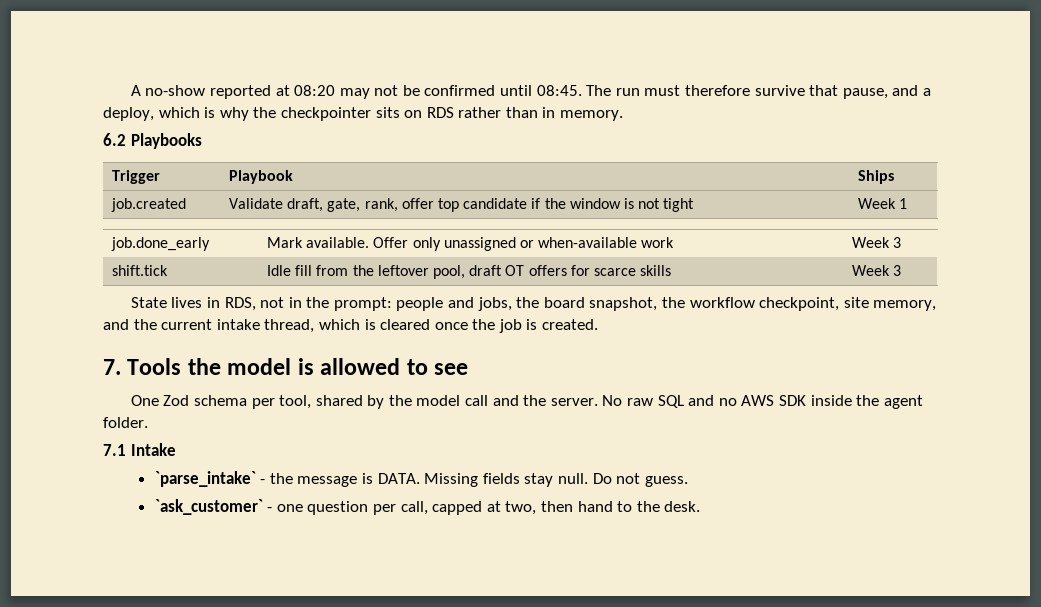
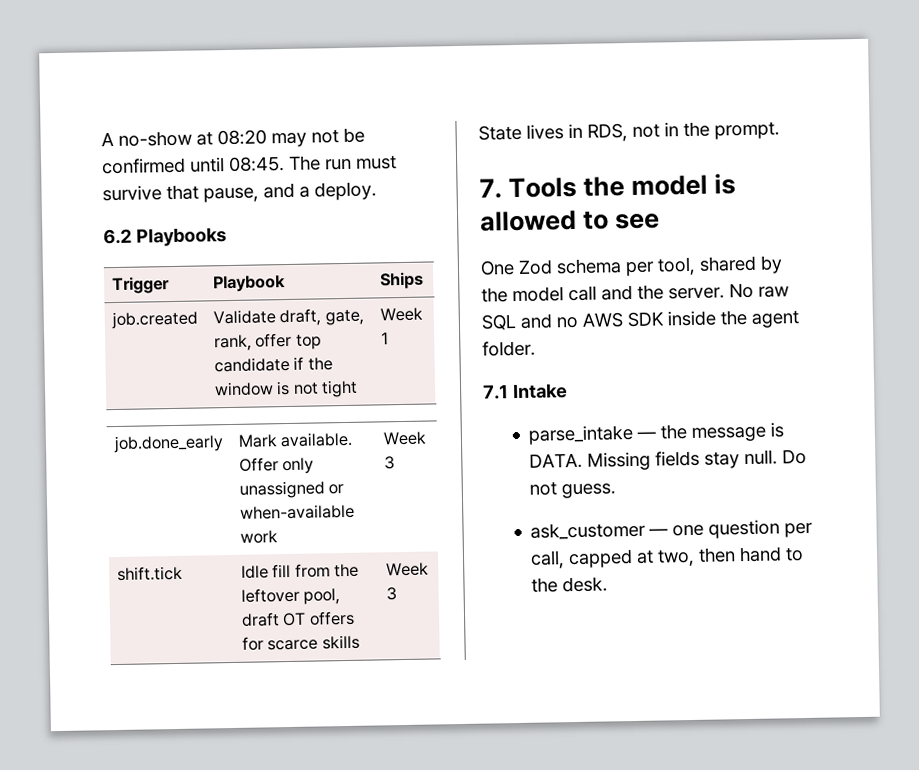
[209,85,271,99] reported -> (192, 138) none
[685,85,751,96] therefore -> (397, 162) none
[103,107,624,121] deploy, which is why the checkpointer sits on RDS rather than in memory. -> [314,181,377,201] deploy.
[333,297,937,311] [103,319,599,333] prompt: people and jobs, the board snapshot, the workflow checkpoint, site memory, and the current intake thread, which is cleared once the job is created. -> [714,121,780,140] prompt.
[154,471,266,487] `parse_intake` - -> [528,424,657,445] parse_intake —
[154,499,273,515] `ask_customer` - -> [530,521,669,540] ask_customer —

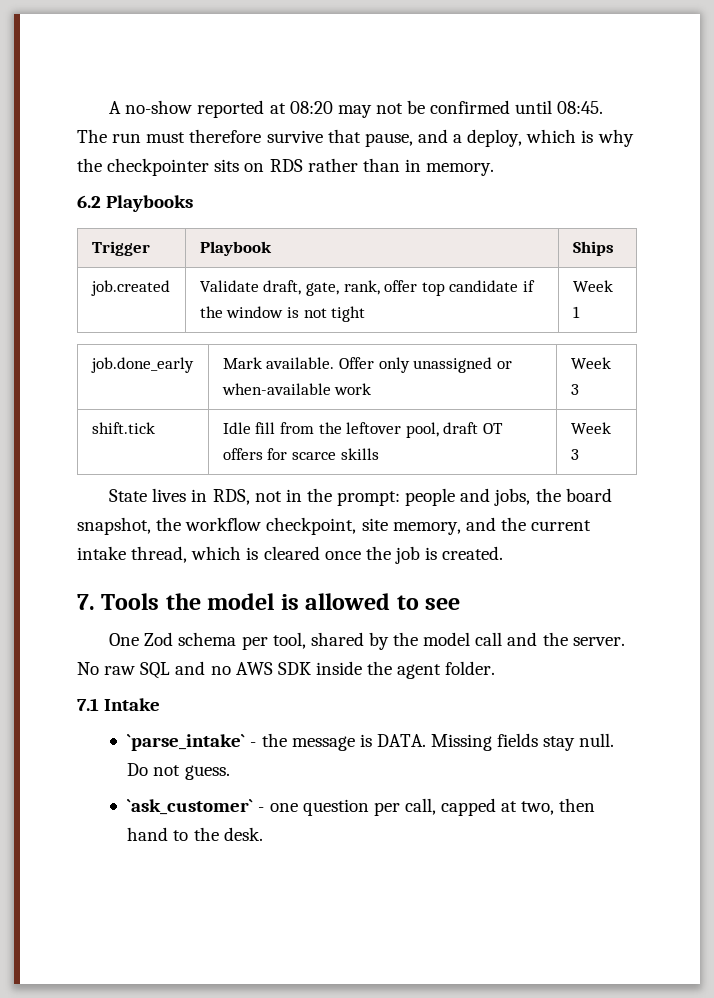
(192, 138) none -> [197,100,265,118] reported
(397, 162) none -> [189,129,262,143] therefore
[314,181,377,201] deploy. -> [467,129,634,147] [77,158,495,176] deploy, which is why the checkpointer sits on RDS rather than in memory.
[714,121,780,140] prompt. -> [337,488,612,506] [77,517,592,535] [77,546,504,564] prompt: people and jobs, the board snapshot, the workflow checkpoint, site memory, and the current intake thread, which is cleared once the job is created.
[528,424,657,445] parse_intake — -> [127,734,257,751] `parse_intake` -
[530,521,669,540] ask_customer — -> [127,799,265,815] `ask_customer` -

